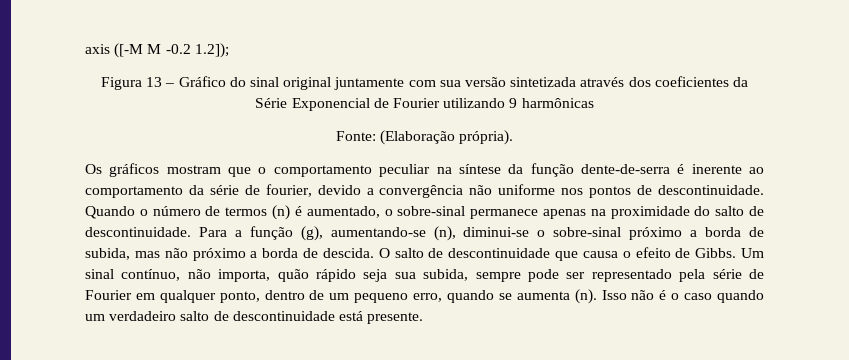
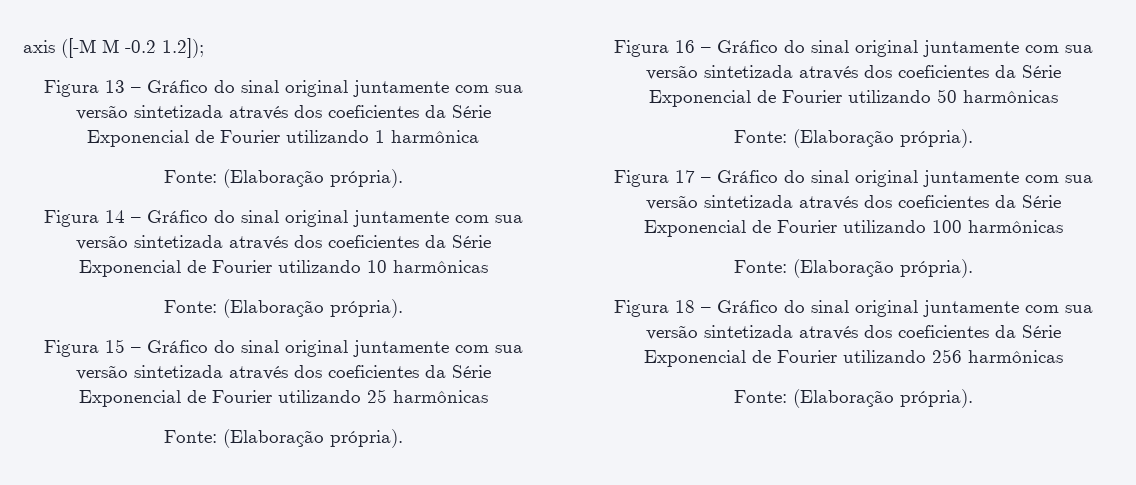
[509,98,594,108] [335,130,514,145] [85,163,764,177] [85,184,764,198] [85,205,764,220] [85,226,764,241] [85,247,765,261] [85,269,764,282] [85,289,765,304] [85,311,424,324] 9 harmônicas // Fonte: (Elaboração própria). // Os gráficos mostram que o comportamento peculiar na síntese da função dente-de-serra é inerente ao comportamento da série de fourier, devido a convergência não uniforme nos pontos de descontinuidade. Quando o número de termos (n) é aumentado, o sobre-sinal permanece apenas na proximidade do salto de descontinuidade. Para a função (g), aumentando-se (n), diminui-se o sobre-sinal próximo a borda de subida, mas não próximo a borda de descida. O salto de descontinuidade que causa o efeito de Gibbs. Um sinal contínuo, não importa, quão rápido seja sua subida, sempre pode ser representado pela série de Fourier em qualquer ponto, dentro de um pequeno erro, quando se aumenta (n). Isso não é o caso quando um verdadeiro salto de descontinuidade está presente. -> [375,130,479,143] [163,169,403,188] [43,210,523,227] [75,235,491,250] [78,260,488,277] [163,299,403,318] [43,339,523,357] [75,365,491,380] [78,389,488,407] [163,429,403,448] [613,40,1093,57] [645,65,1061,80] [648,89,1058,107] [733,129,973,148] [613,170,1093,187] [645,195,1061,210] [643,220,1063,237] [733,259,973,278] [613,300,1093,317] [645,325,1061,340] [643,349,1063,367] [733,389,973,408] 1 harmônica // Fonte: (Elaboração própria). // Figura 14 – Gráfico do sinal original juntamente com sua versão sintetizada através dos coeficientes da Série Exponencial de Fourier utilizando 10 harmônicas // Fonte: (Elaboração própria). // Figura 15 – Gráfico do sinal original juntamente com sua versão sintetizada através dos coeficientes da Série Exponencial de Fourier utilizando 25 harmônicas // Fonte: (Elaboração própria). // Figura 16 – Gráfico do sinal original juntamente com sua versão sintetizada através dos coeficientes da Série Exponencial de Fourier utilizando 50 harmônicas // Fonte: (Elaboração própria). // Figura 17 – Gráfico do sinal original juntamente com sua versão sintetizada através dos coeficientes da Série Exponencial de Fourier utilizando 100 harmônicas // Fonte: (Elaboração própria). // Figura 18 – Gráfico do sinal original juntamente com sua versão sintetizada através dos coeficientes da Série Exponencial de Fourier utilizando 256 harmônicas // Fonte: (Elaboração própria).

